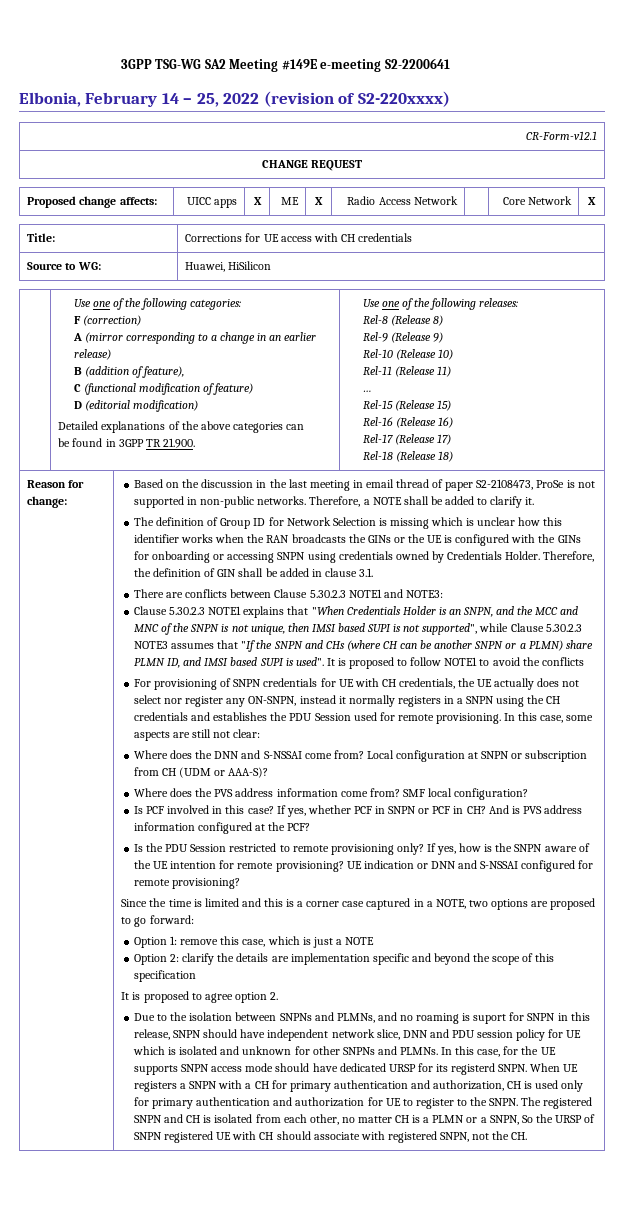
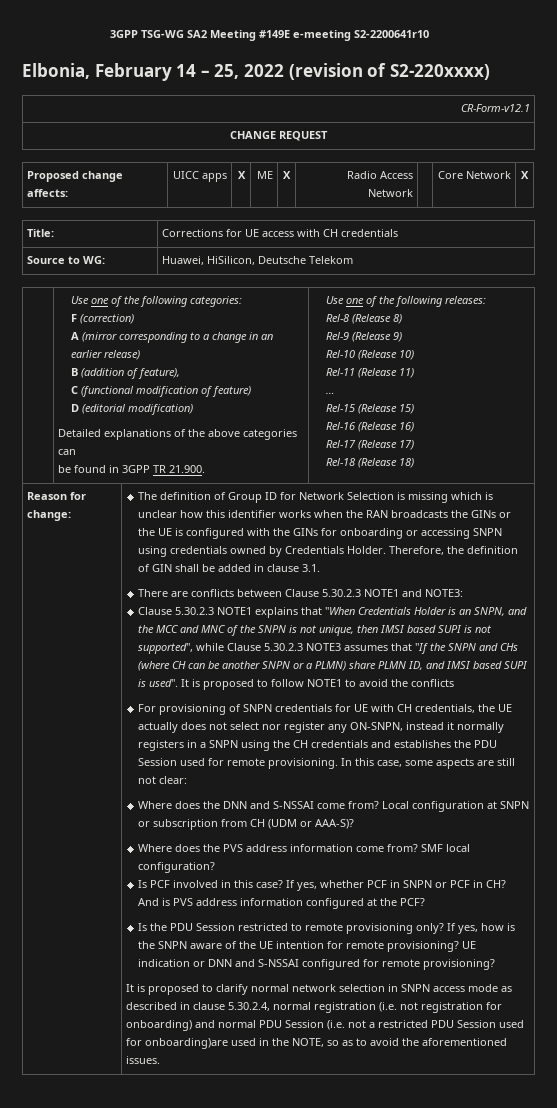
[384,58,450,69] S2-2200641 -> [353,30,429,38] S2-2200641r10
[228,261,272,270] HiSilicon -> [207,256,354,265] HiSilicon, Deutsche Telekom
[133,479,595,491] [133,496,535,508] Based on the discussion in the last meeting in email thread of paper S2-2108473, ProSe is not supported in non-public networks. Therefore, a NOTE shall be added to clarify it. // -> (72, 515) none
[121,898,596,910] [121,915,194,927] [133,936,374,948] [133,953,555,965] [133,970,196,982] [121,991,278,1003] [133,1012,590,1024] [133,1029,582,1041] [132,1046,556,1057] [133,1063,579,1075] [133,1080,584,1092] [133,1097,593,1109] [133,1114,596,1125] [133,1131,528,1143] Since the time is limited and this is a corner case captured in a NOTE, two options are proposed to go forward: // Option 1: remove this case, which is just a NOTE // Option 2: clarify the details are implementation specific and beyond the scope of this specification // It is proposed to agree option 2. // Due to the isolation between SNPNs and PLMNs, and no roaming is suport for SNPN in this release, SNPN should have independent network slice, DNN and PDU session policy for UE which is isolated and unknown for other SNPNs and PLMNs. In this case, for the UE supports SNPN access mode should have dedicated URSP for its registerd SNPN. When UE registers a SNPN with a CH for primary authentication and authorization, CH is used only for primary authentication and authorization for UE to register to the SNPN. The registered SNPN and CH is isolated from each other, no matter CH is a PLMN or a SNPN, So the URSP of SNPN registered UE with CH should associate with registered SNPN, not the CH. -> [126,984,513,995] [126,1002,503,1013] [126,1020,525,1031] [126,1038,508,1049] [126,1056,161,1064] It is proposed to clarify normal network selection in SNPN access mode as described in clause 5.30.2.4, normal registration (i.e. not registration for onboarding) and normal PDU Session (i.e. not a restricted PDU Session used for onboarding)are used in the NOTE, so as to avoid the aforementioned issues.

